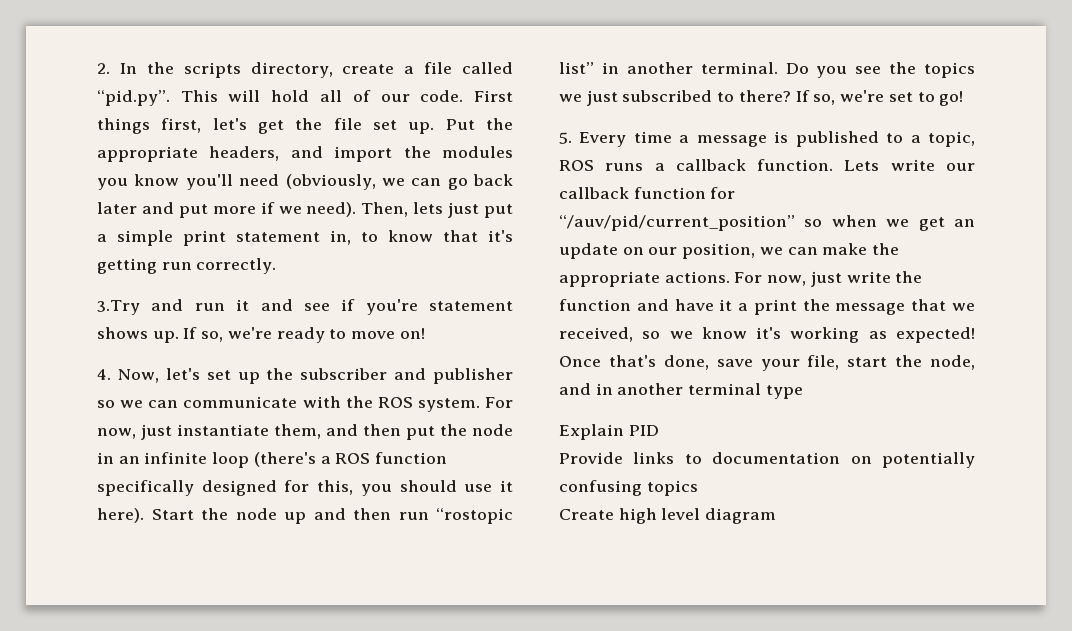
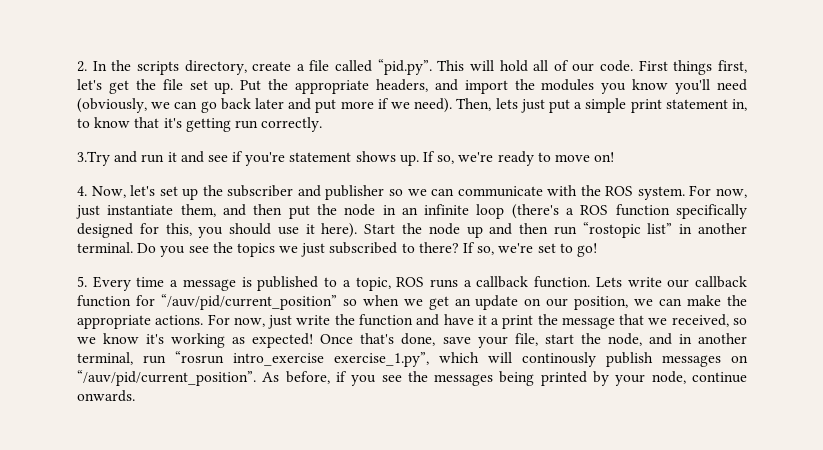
[688,383,803,399] [559,424,659,440] [559,452,975,468] [559,480,698,496] [559,508,777,524] terminal type // Explain PID // Provide links to documentation on potentially confusing topics // Create high level diagram -> [77,351,748,367] [77,370,747,386] [77,390,135,402] terminal, run “rosrun intro_exercise exercise_1.py”, which will continously publish messages on “/auv/pid/current_position”. As before, if you see the messages being printed by your node, continue onwards.

